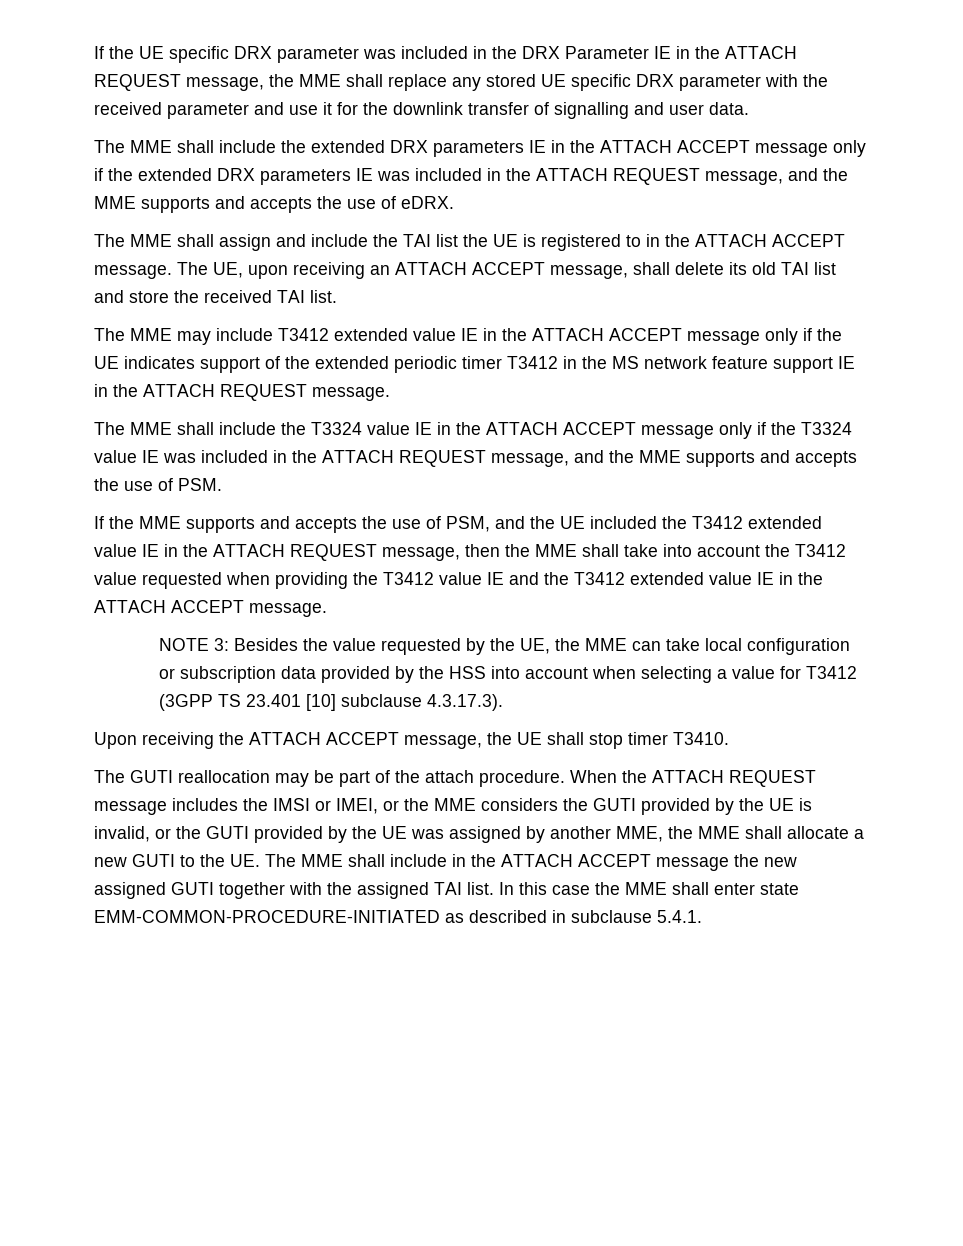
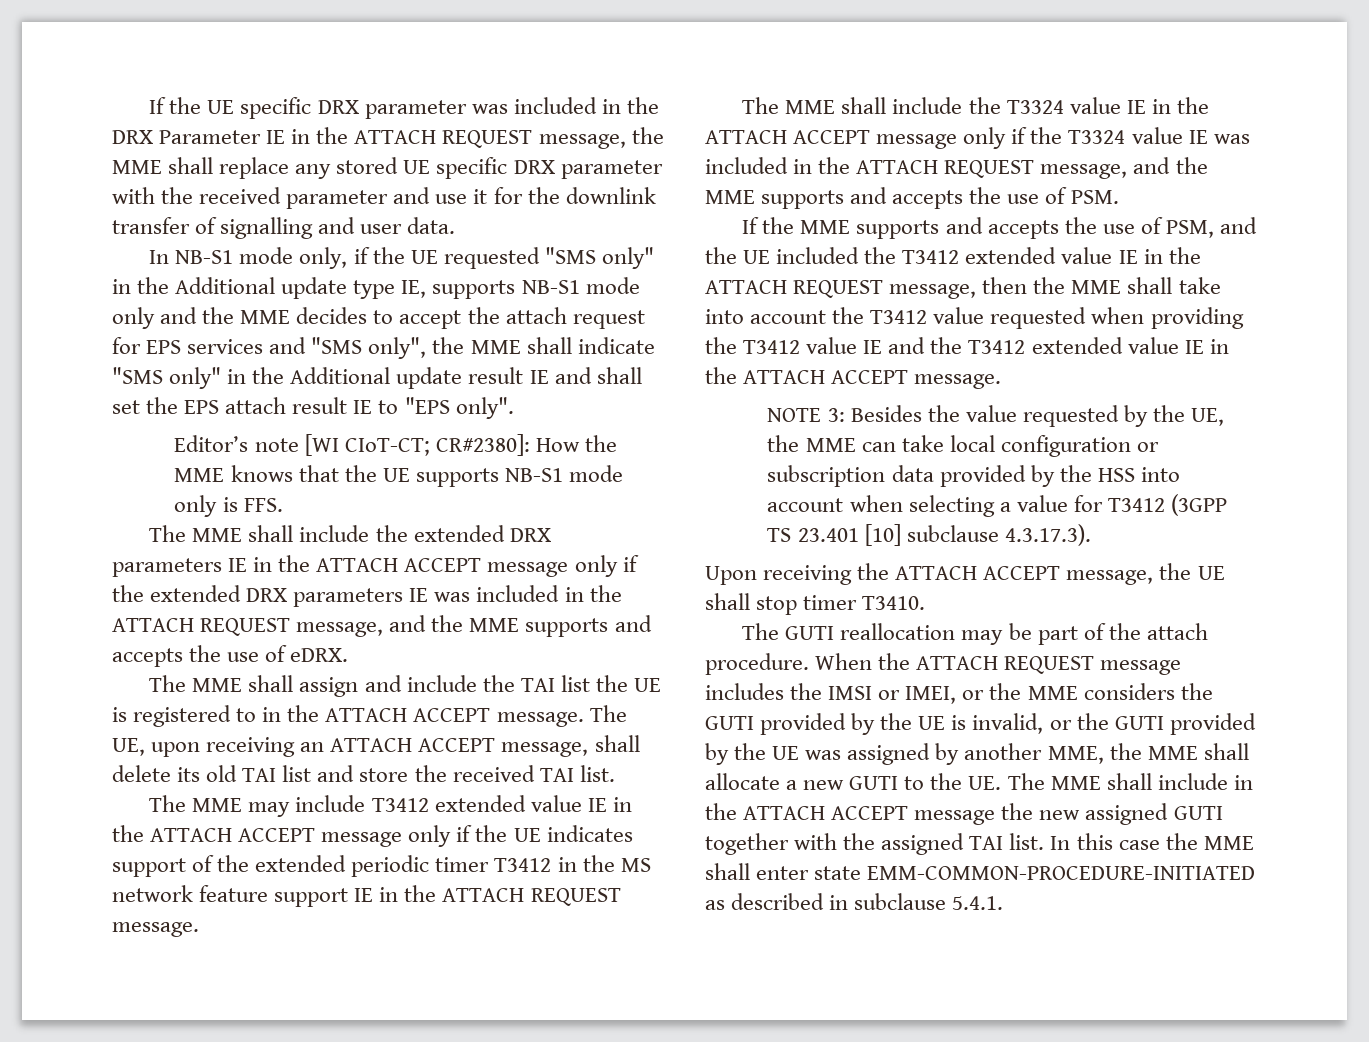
(749, 108) none -> [149,247,654,269] [112,277,640,299] [112,307,645,329] [112,337,655,359] [112,367,642,389] [112,397,514,419] [174,434,617,456] [174,465,624,487] [174,495,283,517] // In NB-S1 mode only, if the UE requested "SMS only" in the Additional update type IE, supports NB-S1 mode only and the MME decides to accept the attach request for EPS services and "SMS only", the MME shall indicate "SMS only" in the Additional update result IE and shall set the EPS attach result IE to "EPS only". // Editor’s note [WI CIoT-CT; CR#2380]: How the MME knows that the UE supports NB-S1 mode only is FFS.

